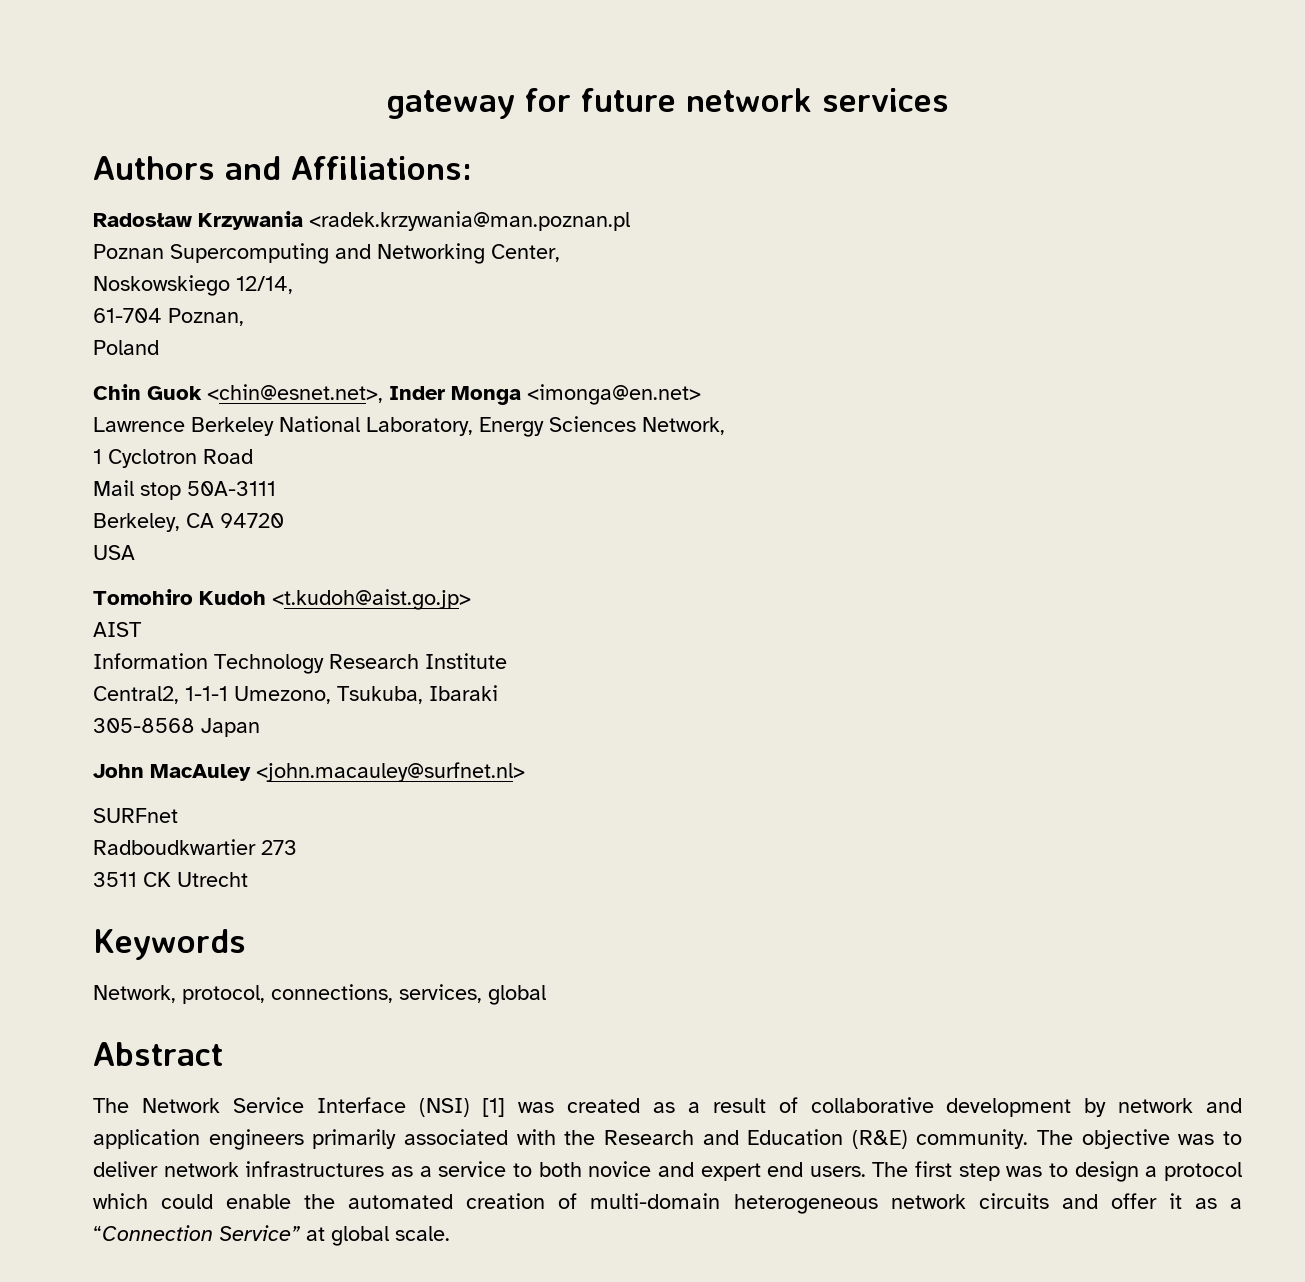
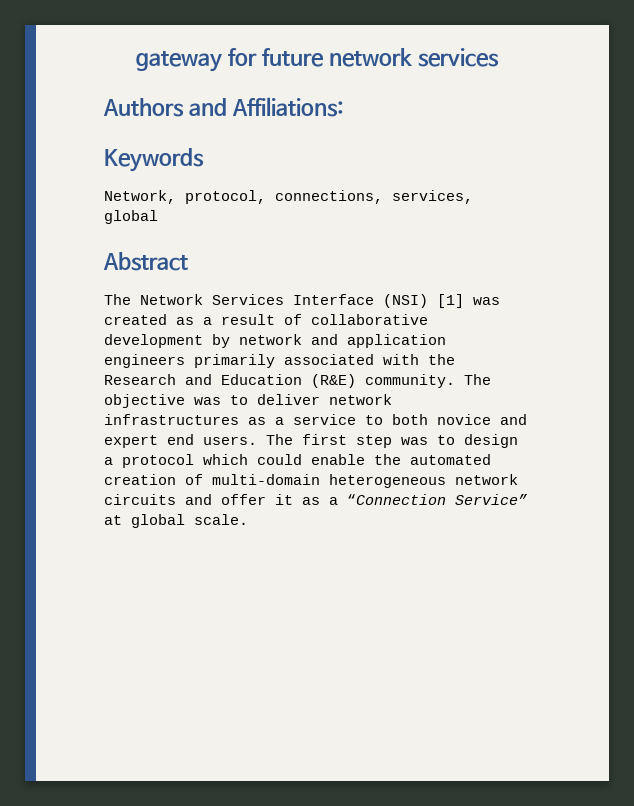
[93,211,630,231] [93,243,560,264] [93,275,293,296] [93,308,244,326] [93,340,159,355] [93,384,701,405] [93,416,725,437] [93,449,253,468] [93,480,276,500] [93,513,284,532] [93,545,135,560] [93,589,471,610] [93,622,142,637] [93,653,507,674] [93,685,498,704] [93,718,260,737] [93,762,525,782] [93,808,178,823] [93,839,297,855] [93,872,248,887] // Radosław Krzywania <radek.krzywania@man.poznan.pl // Poznan Supercomputing and Networking Center, // Noskowskiego 12/14, // 61-704 Poznan, // Poland // Chin Guok <chin@esnet.net>, Inder Monga <imonga@en.net> // Lawrence Berkeley National Laboratory, Energy Sciences Network, // 1 Cyclotron Road // Mail stop 50A-3111 // Berkeley, CA 94720 // USA // Tomohiro Kudoh <t.kudoh@aist.go.jp> // AIST // Information Technology Research Institute // Central2, 1-1-1 Umezono, Tsukuba, Ibaraki // 305-8568 Japan // John MacAuley <john.macauley@surfnet.nl> // SURFnet // Radboudkwartier 273 // 3511 CK Utrecht -> (344, 107) none
[232,1097,304,1113] Service -> [212,294,284,305] Services

